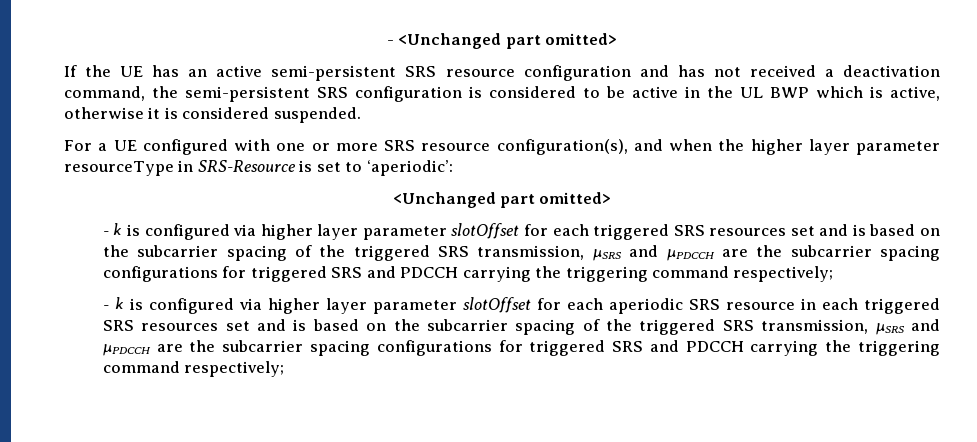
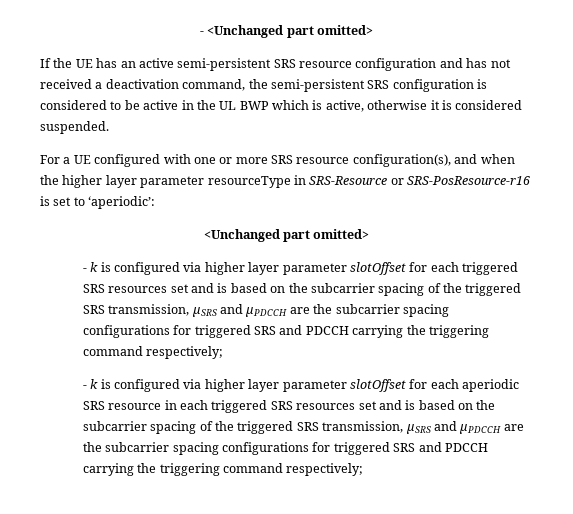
(296, 166) none -> [390,176,530,185] or SRS-PosResource-r16

